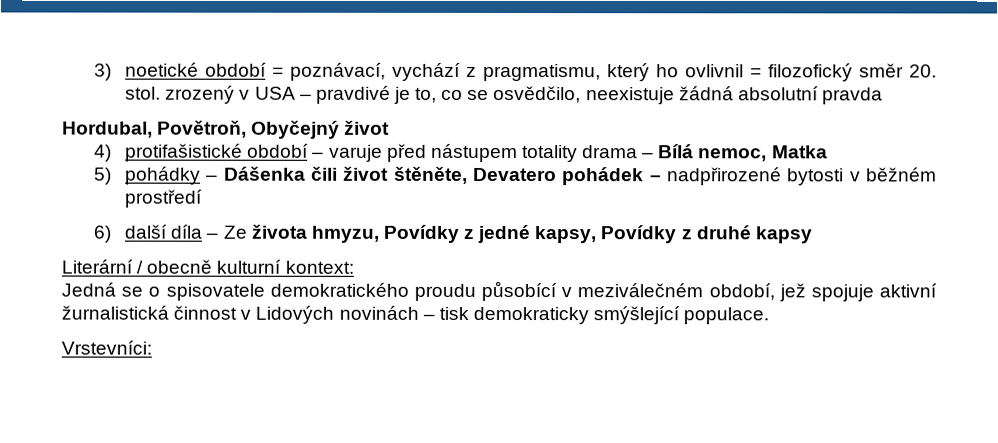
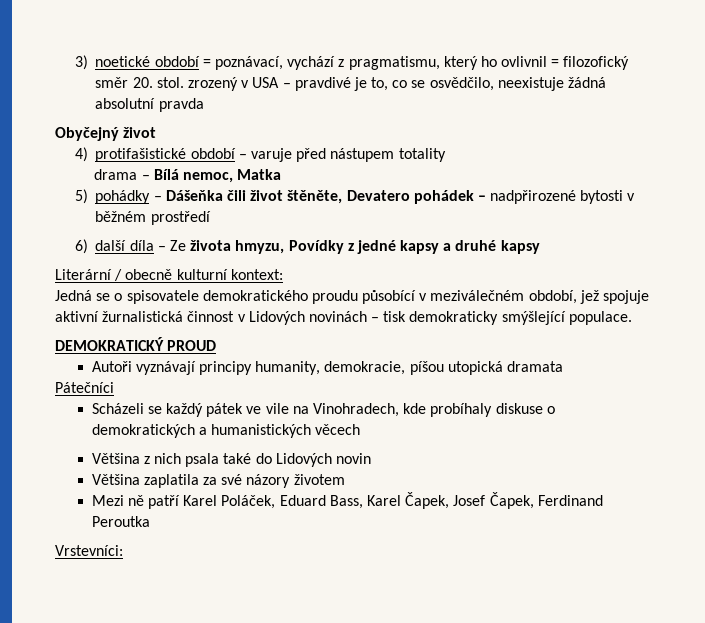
[62,120,248,138] Hordubal, Povětroň, -> (204, 105) none
(578, 154) none -> (446, 155) //
[223,166,306,181] Dášenka -> [165,190,223,201] Dášeňka
[534,225,692,244] kapsy, Povídky z -> [400,240,452,254] kapsy a
(770, 316) none -> [55,337,217,351] [91,361,564,375] [55,382,114,393] [91,403,555,417] [91,424,361,438] [91,453,372,467] [91,474,345,488] [91,492,603,509] [91,516,150,527] // DEMOKRATICKÝ PROUD // Autoři vyznávají principy humanity, demokracie, píšou utopická dramata // Pátečníci // Scházeli se každý pátek ve vile na Vinohradech, kde probíhaly diskuse o demokratických a humanistických věcech // Většina z nich psala také do Lidových novin // Většina zaplatila za své názory životem // Mezi ně patří Karel Poláček, Eduard Bass, Karel Čapek, Josef Čapek, Ferdinand Peroutka

